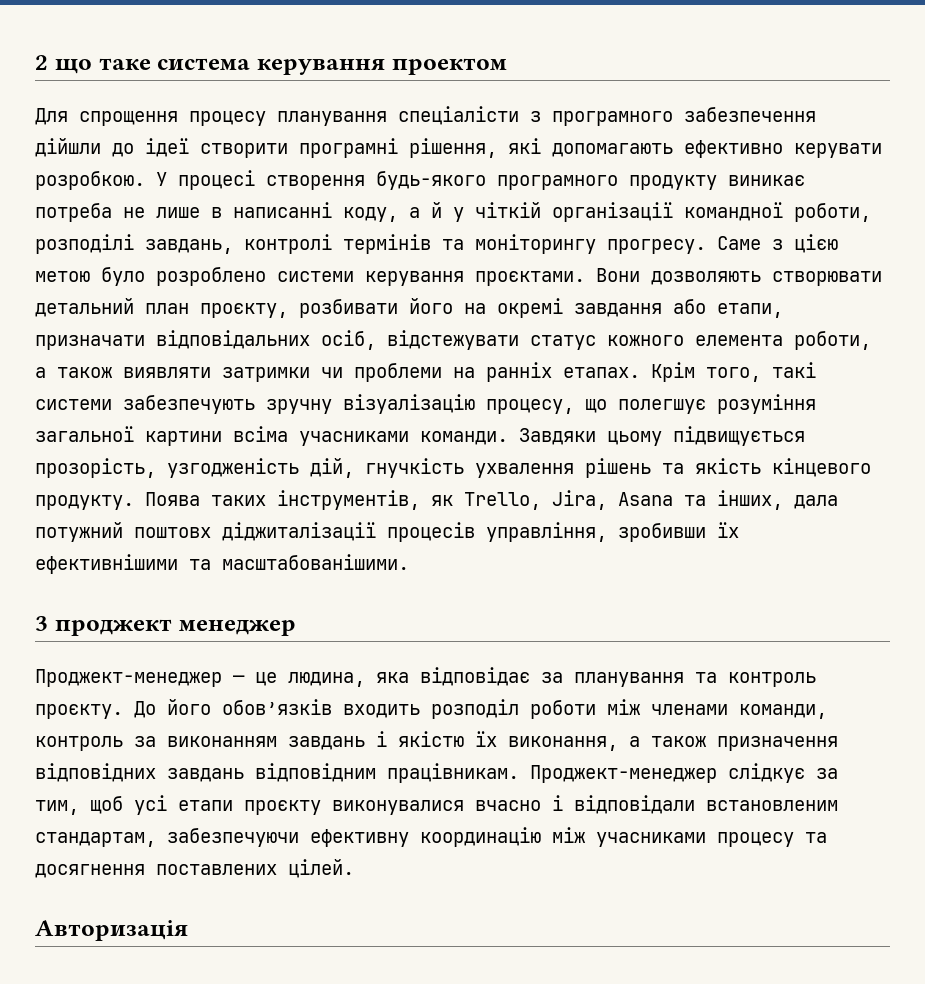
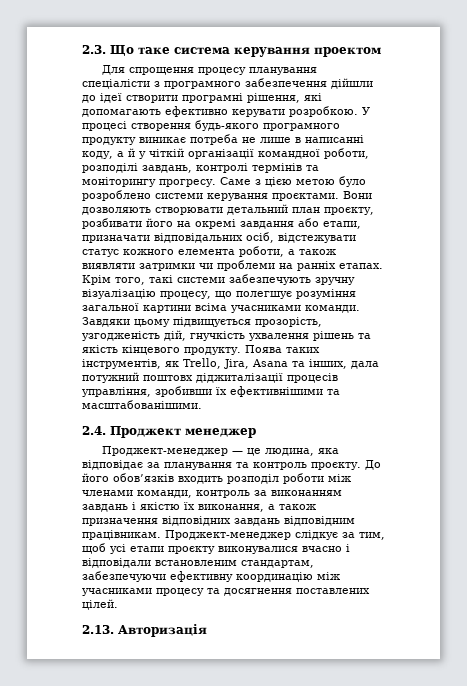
[35,55,92,74] 2 що -> [82,45,134,56] 2.3. Що
[35,616,172,636] 3 проджект -> [82,426,181,438] 2.4. Проджект
(354, 868) none -> [82,625,114,634] 2.13.

